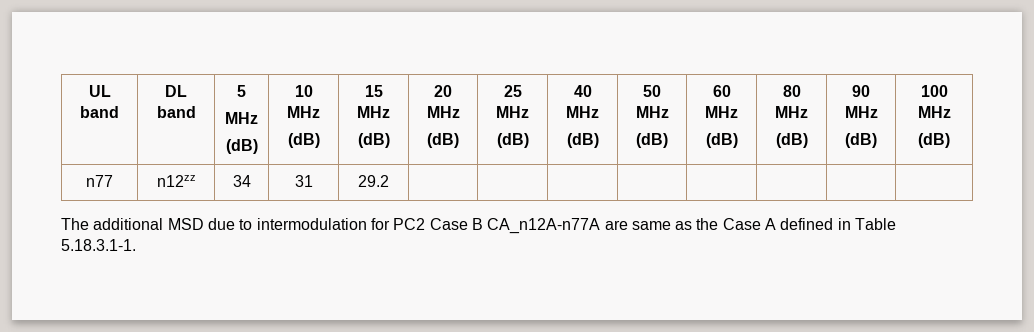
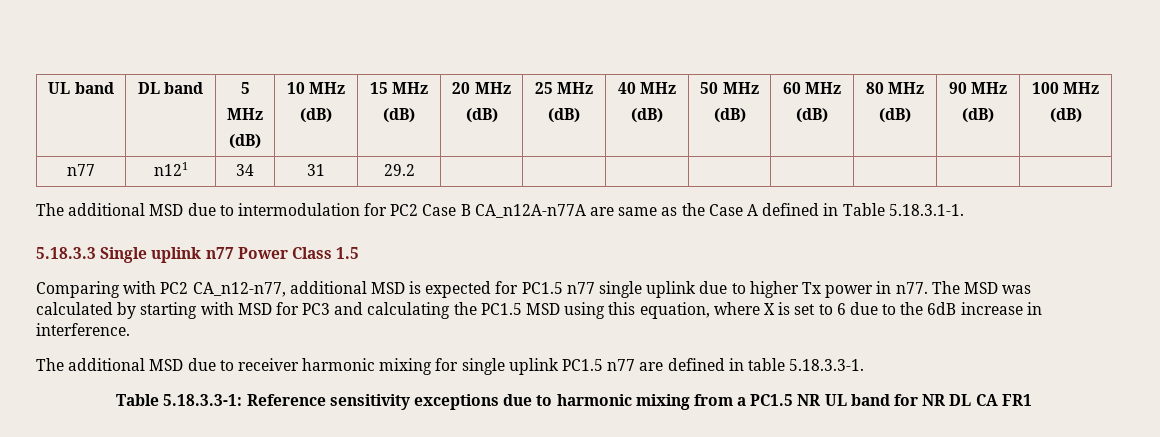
[156,175,196,187] n12zz -> [153,162,188,176] n121
(136, 245) none -> [36,247,360,263] [36,281,1032,298] [36,302,1042,319] [36,323,130,336] [36,358,865,375] [116,394,1032,410] // 5.18.3.3 Single uplink n77 Power Class 1.5 // Comparing with PC2 CA_n12-n77, additional MSD is expected for PC1.5 n77 single uplink due to higher Tx power in n77. The MSD was calculated by starting with MSD for PC3 and calculating the PC1.5 MSD using this equation, where X is set to 6 due to the 6dB increase in interference. // The additional MSD due to receiver harmonic mixing for single uplink PC1.5 n77 are defined in table 5.18.3.3-1. // Table 5.18.3.3-1: Reference sensitivity exceptions due to harmonic mixing from a PC1.5 NR UL band for NR DL CA FR1

